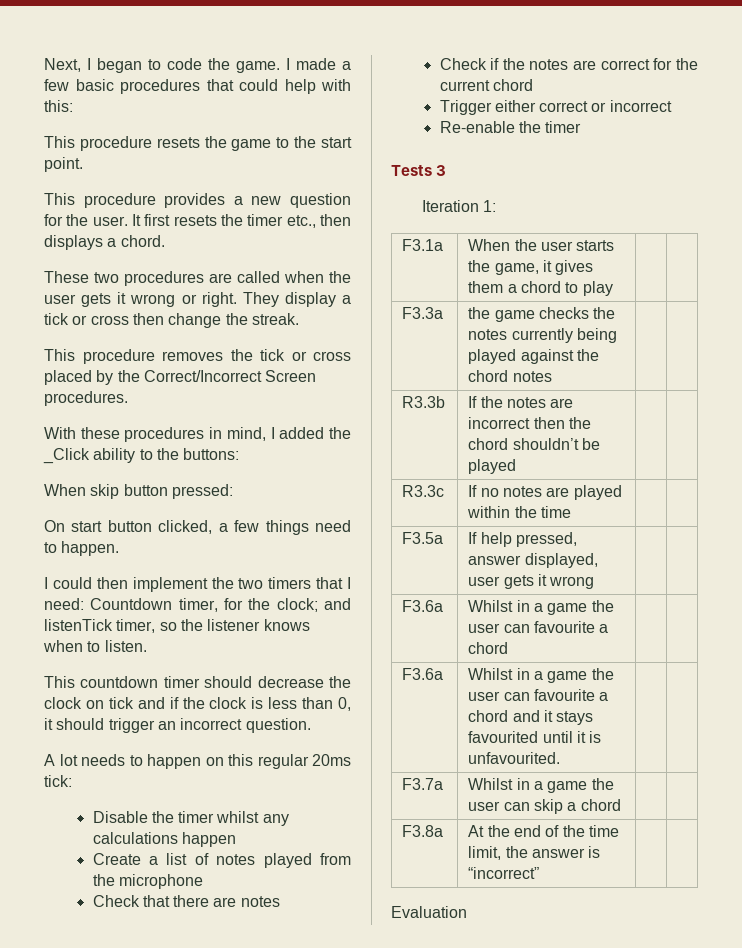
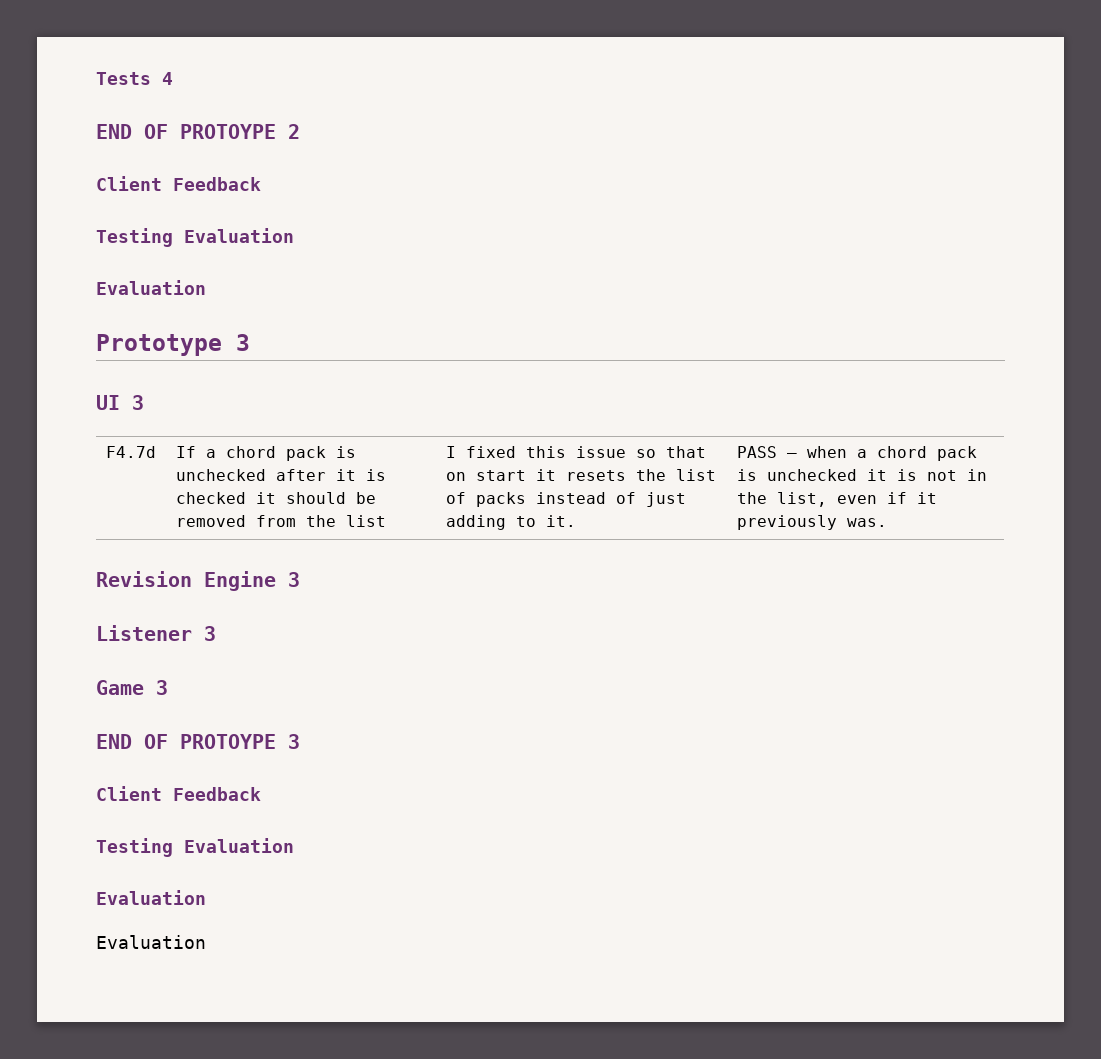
[44,58,351,73] [44,79,351,94] [44,100,73,112] [44,136,352,151] [44,157,83,172] [44,193,351,208] [44,214,351,228] [44,235,165,250] [44,271,351,286] [44,292,351,307] [44,313,299,328] [44,349,351,364] [44,370,317,385] [44,391,128,406] [44,427,352,442] [43,448,240,464] [44,484,233,499] [44,520,351,535] [44,541,120,556] [44,577,351,592] [44,598,351,612] [44,619,310,633] [43,640,147,652] [44,676,352,688] [44,697,351,711] [44,718,311,733] [44,754,351,769] [44,775,72,787] [92,811,289,826] [92,832,236,847] [92,853,352,868] [92,874,203,889] [92,895,280,907] [439,58,698,70] [439,79,533,91] [439,100,672,115] [439,121,582,133] [391,165,447,176] [421,200,497,212] [402,239,444,251] [468,239,615,251] [468,260,594,275] [468,281,613,296] [402,307,444,319] [468,307,616,322] [468,328,618,343] [468,349,600,364] [468,370,552,382] [402,396,446,408] [468,396,574,408] [468,417,592,429] [468,438,601,450] [468,459,517,474] [402,485,445,497] [468,485,622,500] [467,506,572,518] [402,532,444,544] [468,532,578,547] [468,553,598,568] [468,574,595,589] [402,600,444,612] [468,600,614,615] [468,621,609,633] [468,642,509,654] [402,668,444,680] [468,668,614,683] [468,689,609,701] [468,710,594,725] [468,731,602,743] [468,752,561,764] [402,778,444,790] [468,778,614,793] [468,799,621,814] [402,825,444,837] [468,825,619,837] [468,846,601,860] [468,867,540,879] [391,906,467,918] Next, I began to code the game. I made a few basic procedures that could help with this: // This procedure resets the game to the start point. // This procedure provides a new question for the user. It first resets the timer etc., then displays a chord. // These two procedures are called when the user gets it wrong or right. They display a tick or cross then change the streak. // This procedure removes the tick or cross placed by the Correct/Incorrect Screen procedures. // With these procedures in mind, I added the _Click ability to the buttons: // When skip button pressed: // On start button clicked, a few things need to happen. // I could then implement the two timers that I need: Countdown timer, for the clock; and listenTick timer, so the listener knows when to listen. // This countdown timer should decrease the clock on tick and if the clock is less than 0, it should trigger an incorrect question. // A lot needs to happen on this regular 20ms tick: // Disable the timer whilst any calculations happen // Create a list of notes played from the microphone // Check that there are notes // Check if the notes are correct for the current chord // Trigger either correct or incorrect // Re-enable the timer // Tests 3 // Iteration 1: // F3.1a | When the user starts the game, it gives them a chord to play | | // F3.3a | the game checks the notes currently being played against the chord notes | | // R3.3b | If the notes are incorrect then the chord shouldn’t be played | | // R3.3c | If no notes are played within the time | | // F3.5a | If help pressed, answer displayed, user gets it wrong | | // F3.6a | Whilst in a game the user can favourite a chord | | // F3.6a | Whilst in a game the user can favourite a chord and it stays favourited until it is unfavourited. | | // F3.7a | Whilst in a game the user can skip a chord | | // F3.8a | At the end of the time limit, the answer is “incorrect” | | // Evaluation -> [96,72,173,85] [96,124,300,139] [96,176,261,191] [96,228,294,247] [96,280,206,295] [96,334,250,356] [96,395,144,410] [105,446,156,458] [175,446,356,461] [175,469,386,481] [175,492,376,504] [175,515,386,527] [445,446,706,458] [445,469,716,481] [445,492,686,507] [445,515,576,530] [736,446,977,461] [736,469,987,481] [736,492,937,507] [736,515,887,530] [96,571,300,591] [96,625,216,641] [96,680,168,695] [96,734,300,749] [96,786,261,801] [96,838,294,857] [96,890,206,905] [96,935,206,949] Tests 4 // END OF PROTOYPE 2 // Client Feedback // Testing Evaluation // Evaluation // Prototype 3 // UI 3 // F4.7d | If a chord pack is unchecked after it is checked it should be removed from the list | I fixed this issue so that on start it resets the list of packs instead of just adding to it. | PASS – when a chord pack is unchecked it is not in the list, even if it previously was. // Revision Engine 3 // Listener 3 // Game 3 // END OF PROTOYPE 3 // Client Feedback // Testing Evaluation // Evaluation // Evaluation

